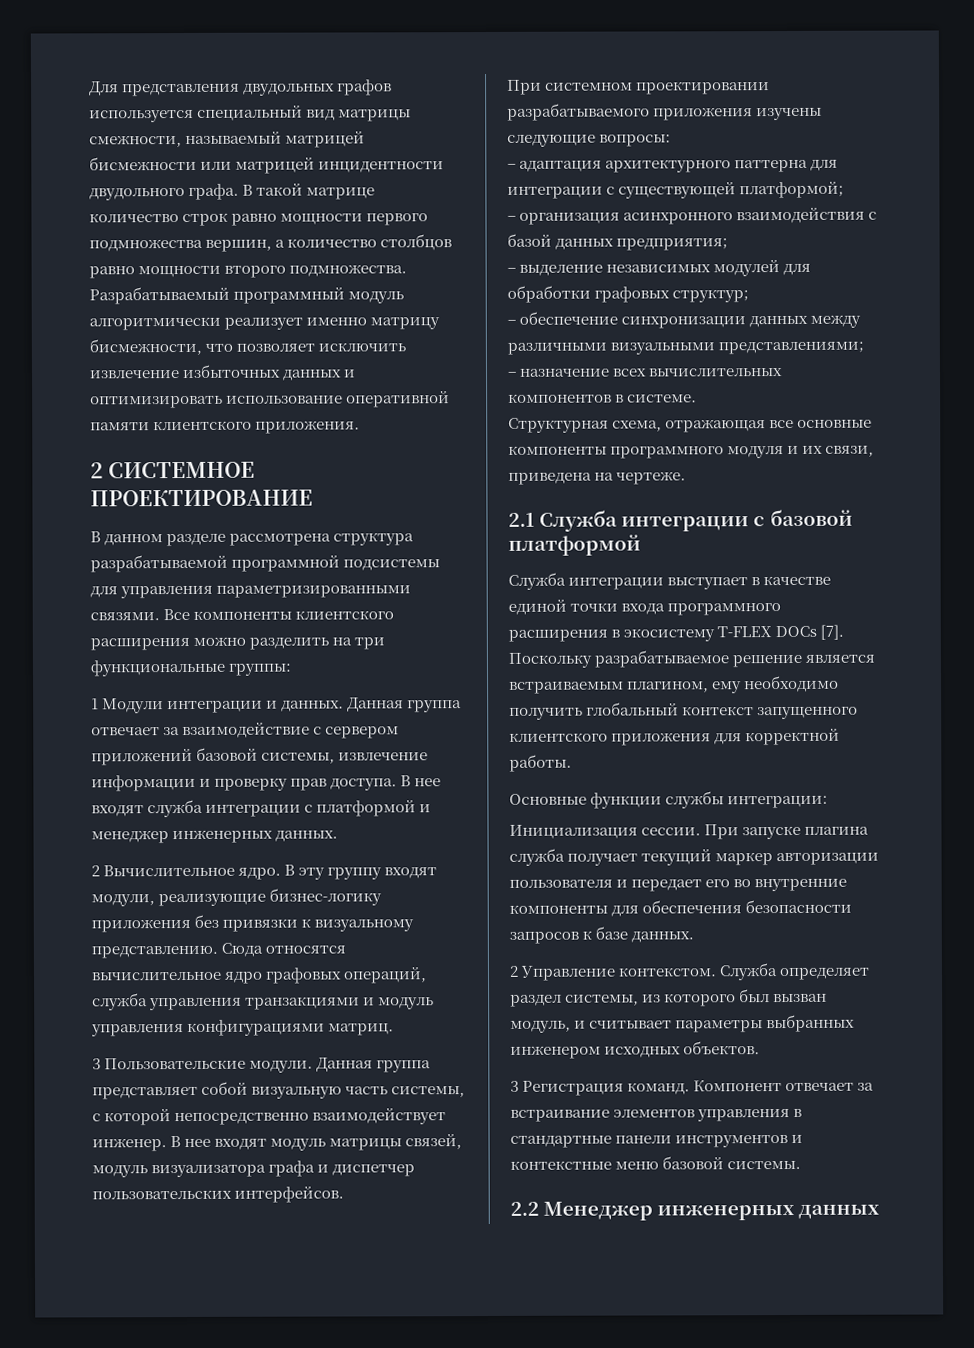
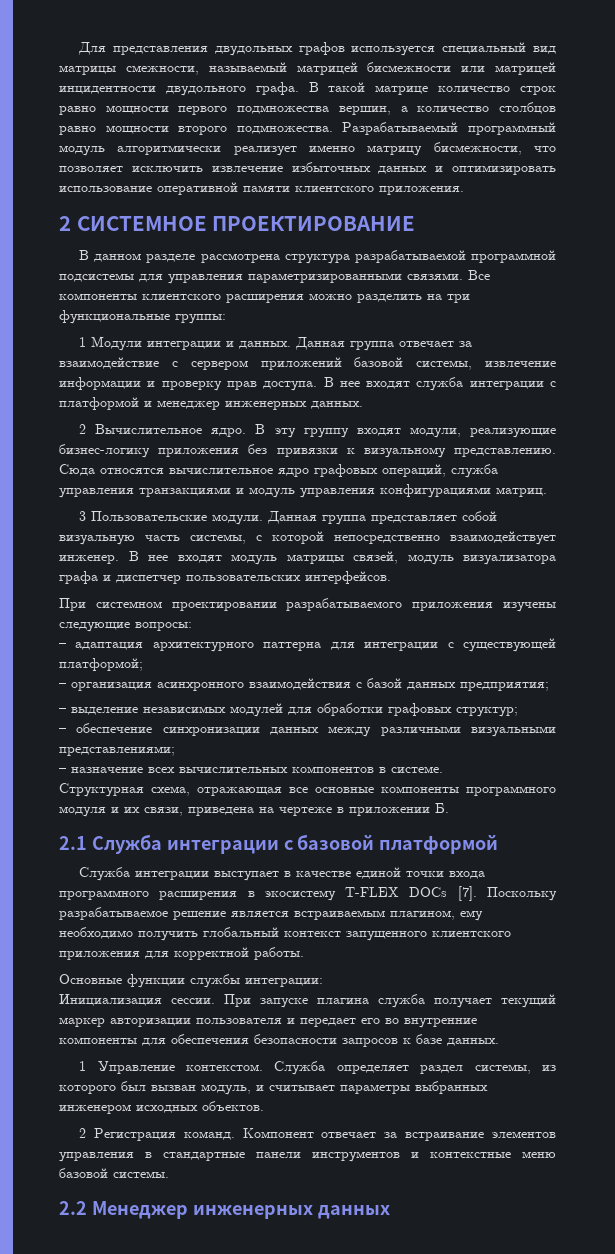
[616,471,687,485] чертеже. -> [279,803,449,816] чертеже в приложении Б.
[509,965,519,977] 2 -> [79,1061,87,1071] 1
[510,1080,519,1092] 3 -> [79,1128,87,1138] 2

